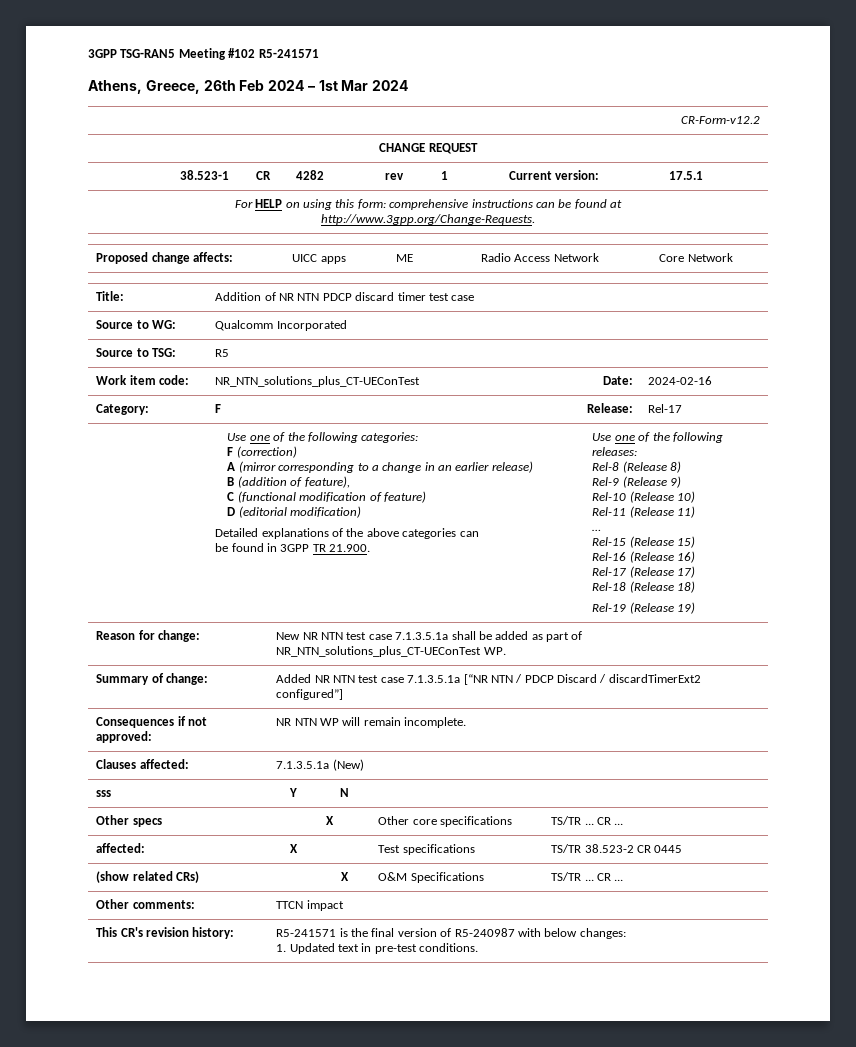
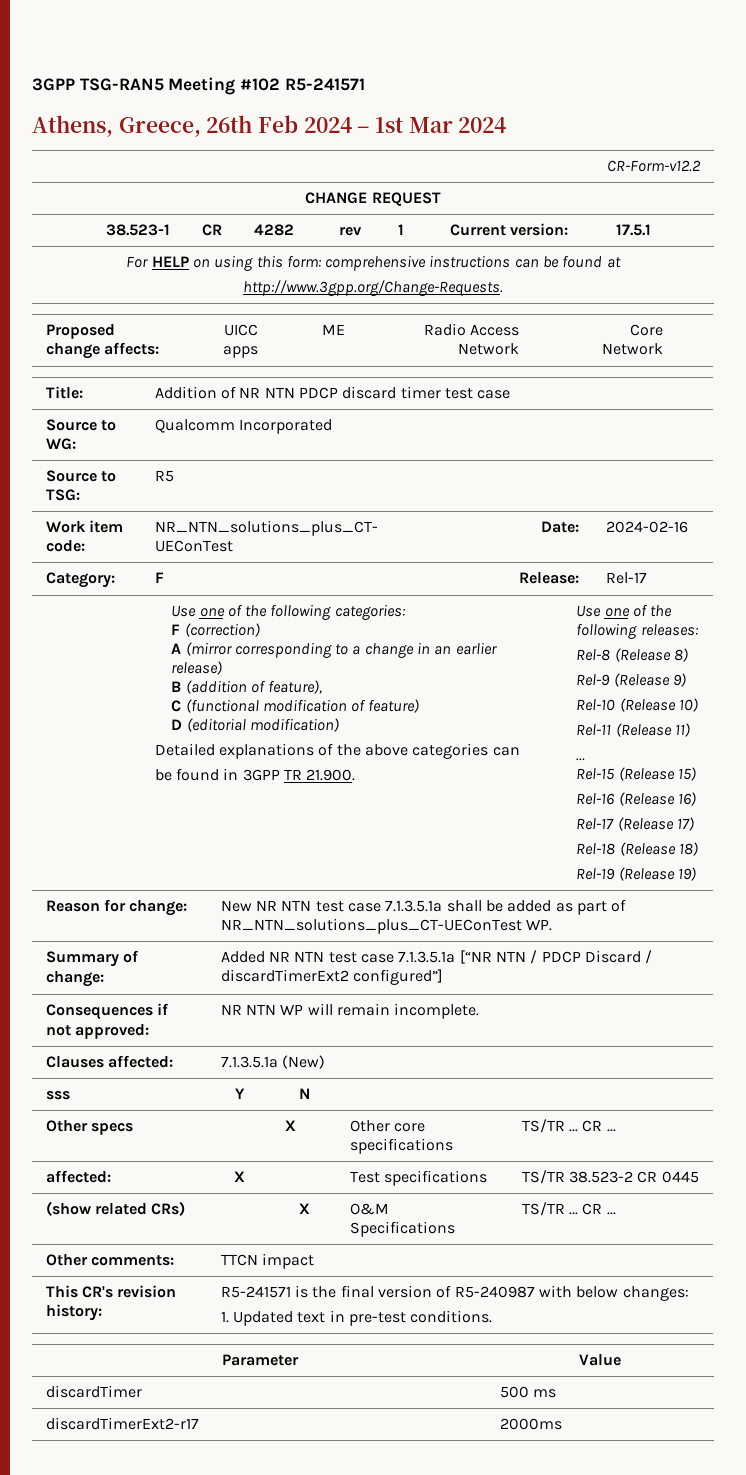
(479, 947) none -> [221,1354,299,1366] [579,1354,621,1366] [45,1385,142,1398] [499,1386,557,1398] [45,1417,199,1430] [499,1418,562,1430] // Parameter | Value // discardTimer | 500 ms // discardTimerExt2-r17 | 2000ms

